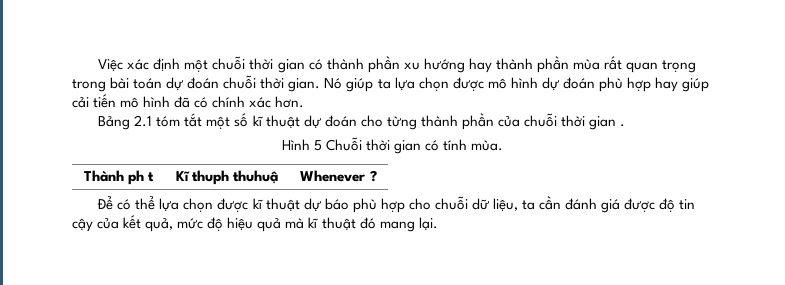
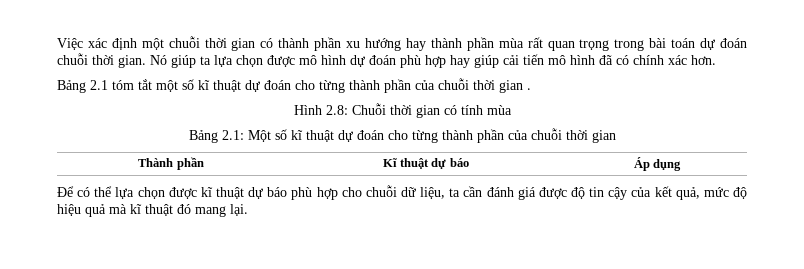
[313,140,322,151] 5 -> [325,105,348,115] 2.8:
[471,140,504,151] mùa. -> [486,105,512,115] [188,128,616,143] mùa // Bảng 2.1: Một số kĩ thuật dự đoán cho từng thành phần của chuỗi thời gian
[128,170,155,185] ph t -> [176,157,204,170] phần
[192,170,279,185] [300,170,377,182] thuph thuhuậ | Whenever ? -> [399,158,469,169] [633,157,682,171] thuật dự báo | Áp dụng

